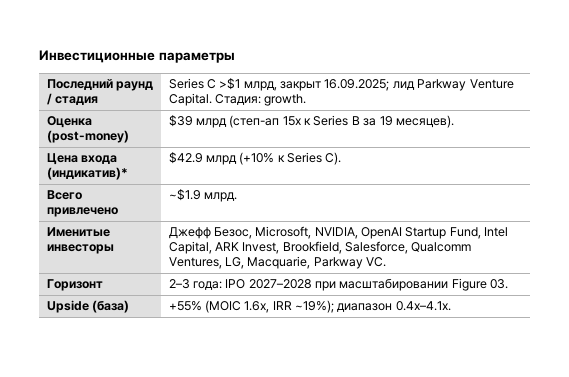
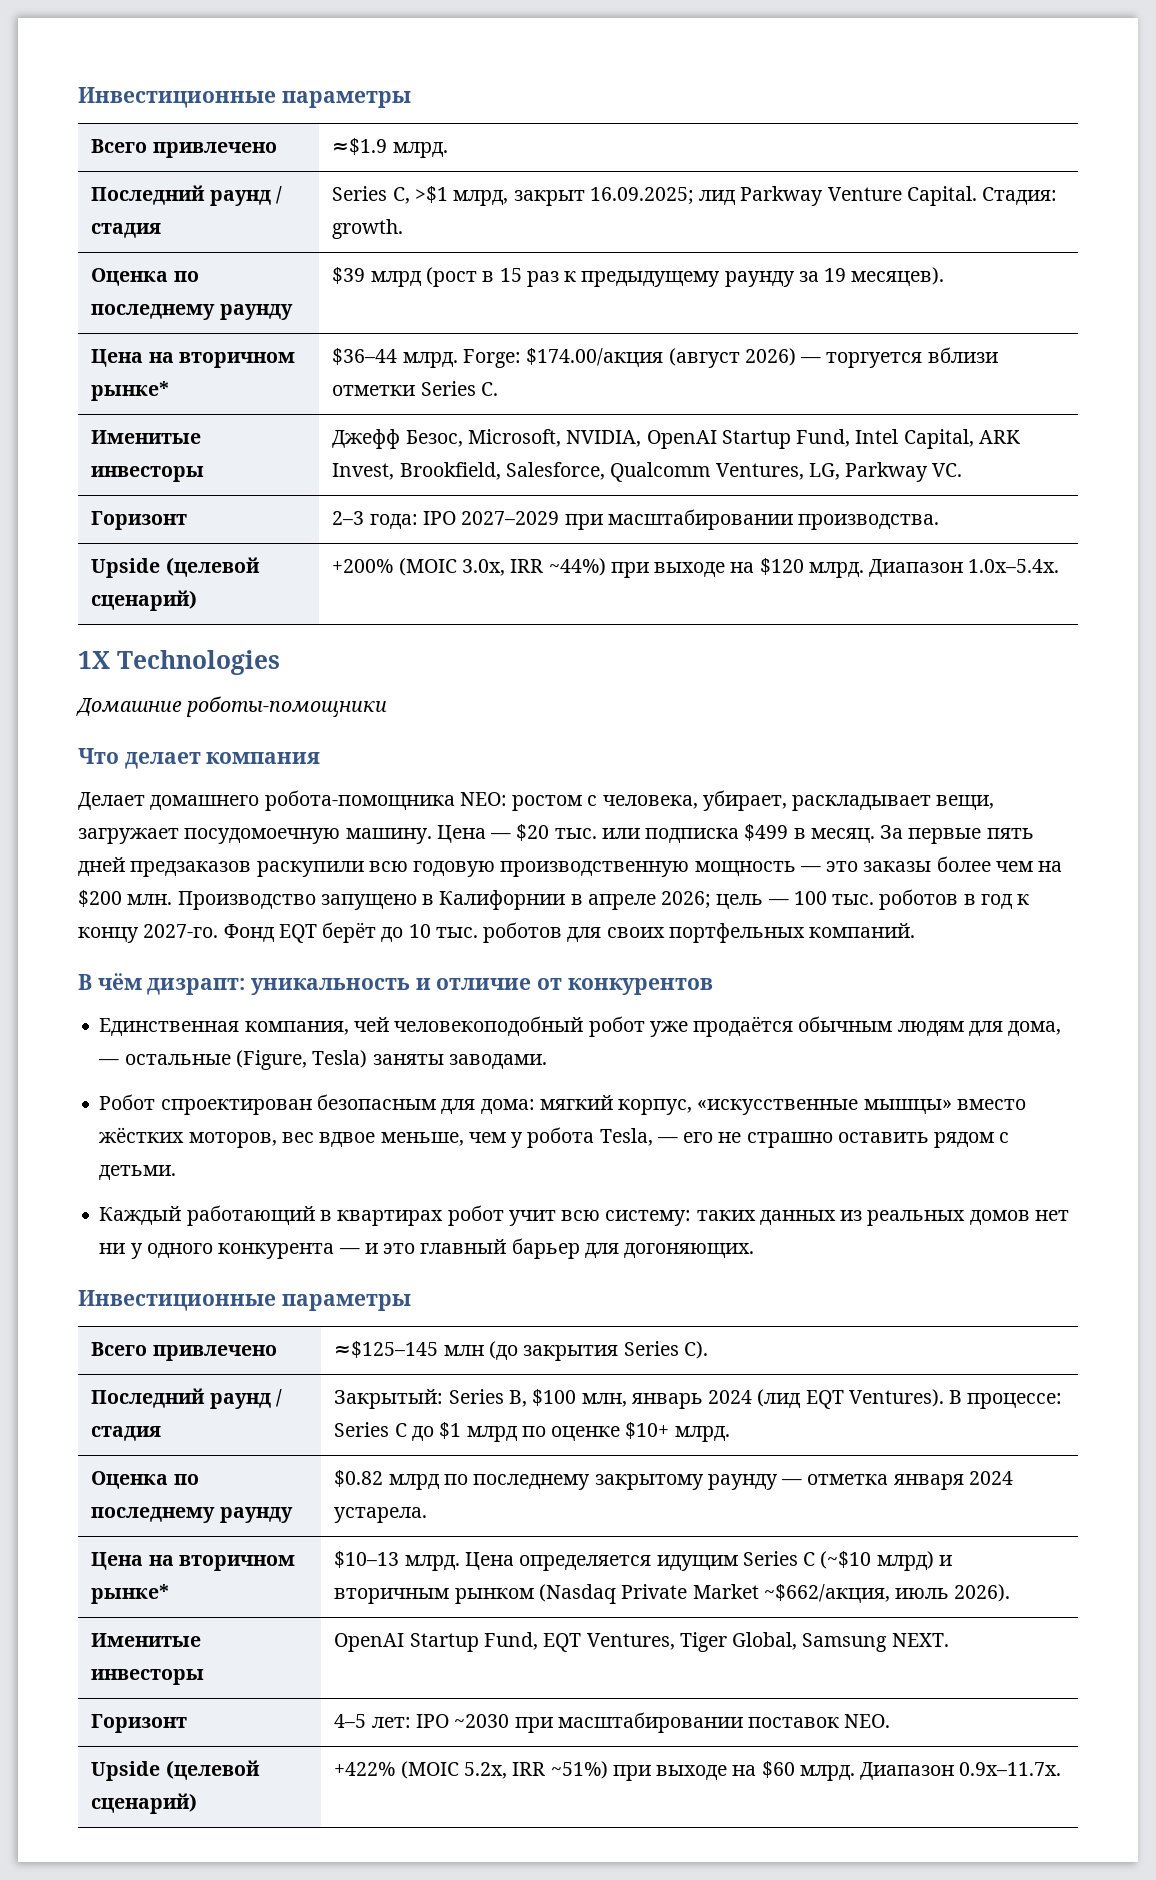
[39,50,235,63] Инвестиционные параметры -> [78,87,411,108] [91,139,277,158] [332,138,448,158] Инвестиционные параметры // Всего привлечено | ≈$1.9 млрд.
[206,79,216,89] C -> [392,187,410,204] C,
[46,130,129,143] (post-money) -> [173,271,199,282] [91,304,293,320] по последнему раунду
[229,115,454,128] [46,153,117,165] [46,167,128,180] [168,152,342,165] [46,190,82,200] [46,207,118,217] [168,189,237,202] (степ-ап 15x к Series B за 19 месяцев). // Цена входа (индикатив)* | $42.9 млрд (+10% к Series C). // Всего привлечено | ~$1.9 млрд. -> [426,267,945,287] [91,349,296,368] [91,381,170,401] [332,347,998,368] [332,381,499,396] (рост в 15 раз к предыдущему раунду за 19 месяцев). // Цена на вторичном рынке* | $36–44 млрд. Forge: $174.00/акция (август 2026) — торгуется вблизи отметки Series C.
[247,256,311,269] Macquarie, -> (840, 471) none
[248,278,509,291] [46,300,129,313] [168,300,451,313] 2027–2028 при масштабировании Figure 03. // Upside (база) | +55% (MOIC 1.6x, IRR ~19%); диапазон 0.4x–4.1x. -> [461,509,940,530] [91,557,260,578] [91,590,198,611] [332,558,1060,578] [78,650,280,675] [76,696,388,717] [78,748,321,769] [78,790,995,811] [78,824,1034,844] [78,856,1063,877] [78,889,1030,910] [78,922,916,943] [78,973,713,995] [99,1016,1062,1037] [98,1050,547,1070] [99,1094,1026,1115] [99,1127,1010,1148] [99,1165,177,1180] [99,1205,1069,1226] [99,1238,755,1259] [78,1290,411,1311] [91,1342,277,1361] [334,1341,708,1361] [91,1388,283,1409] [91,1426,162,1441] [334,1389,1063,1409] [334,1422,730,1442] [91,1471,199,1489] [91,1507,293,1523] [334,1470,1013,1490] [334,1507,428,1523] [91,1552,296,1571] [91,1584,170,1604] [334,1551,952,1571] [334,1584,1011,1604] [91,1633,202,1647] [91,1669,205,1685] [334,1632,949,1652] [91,1714,188,1733] [334,1712,891,1733] [91,1760,260,1781] [91,1793,198,1814] [334,1761,1062,1781] 2027–2029 при масштабировании производства. // Upside (целевой сценарий) | +200% (MOIC 3.0x, IRR ~44%) при выходе на $120 млрд. Диапазон 1.0x–5.4x. // 1X Technologies // Домашние роботы-помощники // Что делает компания // Делает домашнего робота-помощника NEO: ростом с человека, убирает, раскладывает вещи, загружает посудомоечную машину. Цена — $20 тыс. или подписка $499 в месяц. За первые пять дней предзаказов раскупили всю годовую производственную мощность — это заказы более чем на $200 млн. Производство запущено в Калифорнии в апреле 2026; цель — 100 тыс. роботов в год к концу 2027-го. Фонд EQT берёт до 10 тыс. роботов для своих портфельных компаний. // В чём дизрапт: уникальность и отличие от конкурентов // Единственная компания, чей человекоподобный робот уже продаётся обычным людям для дома, — остальные (Figure, Tesla) заняты заводами. // Робот спроектирован безопасным для дома: мягкий корпус, «искусственные мышцы» вместо жёстких моторов, вес вдвое меньше, чем у робота Tesla, — его не страшно оставить рядом с детьми. // Каждый работающий в квартирах робот учит всю систему: таких данных из реальных домов нет ни у одного конкурента — и это главный барьер для догоняющих. // Инвестиционные параметры // Всего привлечено | ≈$125–145 млн (до закрытия Series C). // Последний раунд / стадия | Закрытый: Series B, $100 млн, январь 2024 (лид EQT Ventures). В процессе: Series C до $1 млрд по оценке $10+ млрд. // Оценка по последнему раунду | $0.82 млрд по последнему закрытому раунду — отметка января 2024 устарела. // Цена на вторичном рынке* | $10–13 млрд. Цена определяется идущим Series C (~$10 млрд) и вторичным рынком (Nasdaq Private Market ~$662/акция, июль 2026). // Именитые инвесторы | OpenAI Startup Fund, EQT Ventures, Tiger Global, Samsung NEXT. // Горизонт | 4–5 лет: IPO ~2030 при масштабировании поставок NEO. // Upside (целевой сценарий) | +422% (MOIC 5.2x, IRR ~51%) при выходе на $60 млрд. Диапазон 0.9x–11.7x.

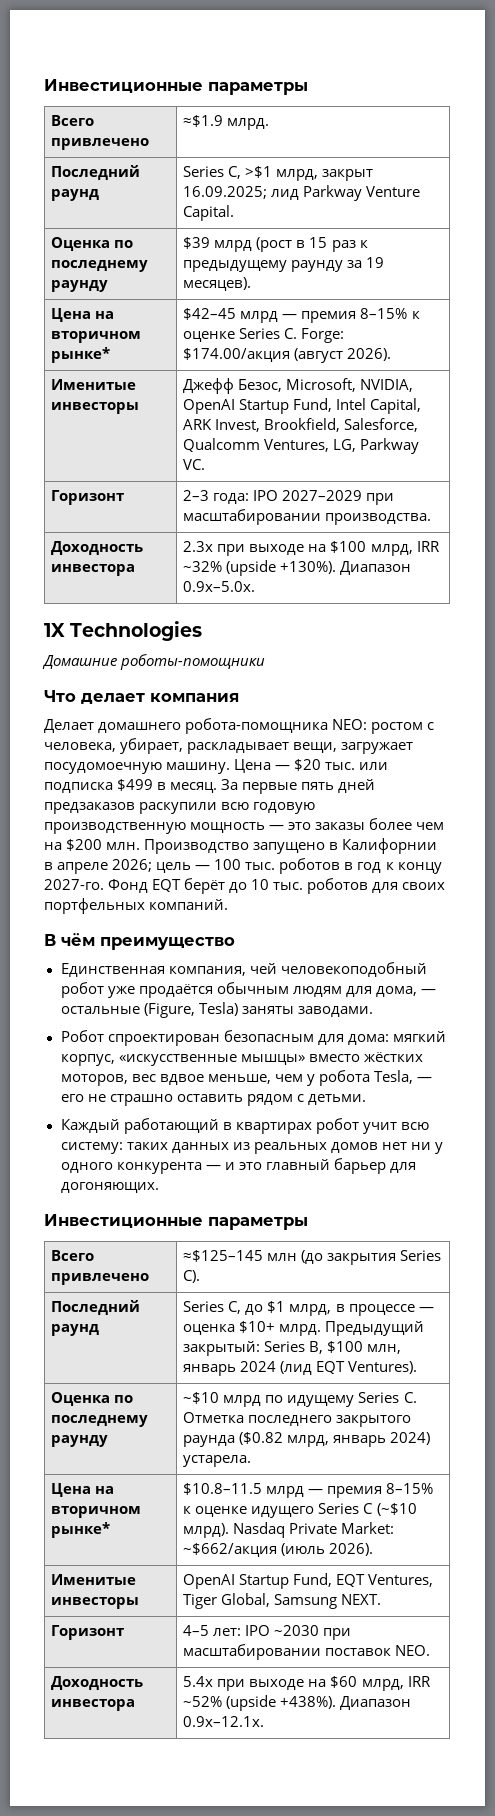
[276,186,283,204] [91,223,162,238] / стадия -> (100, 195) none
[982,187,1058,205] [332,219,404,239] Стадия: growth. -> (235, 213) none
[332,347,998,368] [332,381,499,396] $36–44 млрд. Forge: $174.00/акция (август 2026) — торгуется вблизи отметки Series C. -> [183,308,420,323] [183,328,345,343] [183,348,392,363] $42–45 млрд — премия 8–15% к оценке Series C. Forge: $174.00/акция (август 2026).
[91,557,260,578] [91,590,198,611] [332,558,1060,578] Upside (целевой сценарий) | +200% (MOIC 3.0x, IRR ~44%) при выходе на $120 млрд. Диапазон 1.0x–5.4x. -> [51,541,144,555] [51,564,136,576] [183,541,440,556] [183,560,412,576] [183,581,256,592] Доходность инвестора | 2.3x при выходе на $100 млрд, IRR ~32% (upside +130%). Диапазон 0.9x–5.0x.
[147,978,713,995] дизрапт: уникальность и отличие от конкурентов -> [100,937,235,950] преимущество
[276,1389,283,1407] [91,1426,162,1441] [334,1389,444,1409] / стадия | Закрытый: -> [183,1301,434,1316] [183,1321,425,1336] [183,1341,261,1356] | Series C, до $1 млрд, в процессе — оценка $10+ млрд. Предыдущий закрытый:
[949,1390,1063,1409] [334,1422,730,1442] [91,1471,199,1489] [91,1507,293,1523] [334,1470,1013,1490] В процессе: Series C до $1 млрд по оценке $10+ млрд. // Оценка по последнему раунду | $0.82 млрд по последнему закрытому раунду — отметка января 2024 -> [51,1392,134,1406] [51,1415,149,1427] [51,1435,109,1447] [183,1392,417,1407] [183,1412,412,1427] [183,1432,431,1447] // Оценка по последнему раунду | ~$10 млрд по идущему Series C. Отметка последнего закрытого раунда ($0.82 млрд, январь 2024)
[334,1551,952,1571] [334,1584,950,1604] $10–13 млрд. Цена определяется идущим Series C (~$10 млрд) и вторичным рынком (Nasdaq Private Market ~$662/акция, июль -> [183,1483,434,1498] [183,1503,417,1518] [183,1522,395,1538] [183,1543,326,1557] $10.8–11.5 млрд — премия 8–15% к оценке идущего Series C (~$10 млрд). Nasdaq Private Market: ~$662/акция (июль
[91,1760,260,1781] [91,1793,198,1814] [334,1761,1062,1781] Upside (целевой сценарий) | +422% (MOIC 5.2x, IRR ~51%) при выходе на $60 млрд. Диапазон 0.9x–11.7x. -> [51,1676,144,1690] [51,1699,136,1711] [183,1676,431,1691] [183,1695,412,1711] [183,1716,265,1727] Доходность инвестора | 5.4x при выходе на $60 млрд, IRR ~52% (upside +438%). Диапазон 0.9x–12.1x.

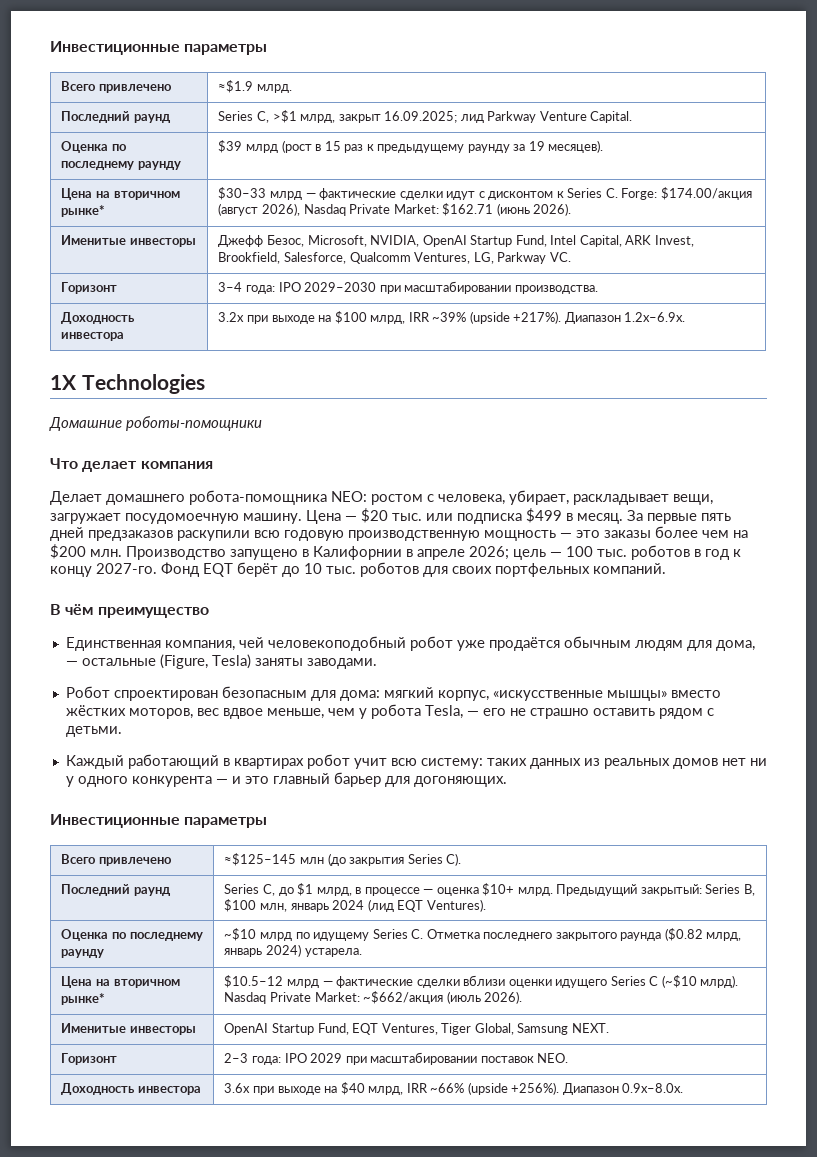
[183,308,420,323] [183,331,236,342] $42–45 млрд — премия 8–15% к оценке -> [218,187,564,200] $30–33 млрд — фактические сделки идут с дисконтом к
(344, 355) none -> [261,203,530,216] 2026), Nasdaq Private Market: $162.71 (июнь
[183,490,363,504] 2–3 года: IPO 2027–2029 -> [218,282,377,294] 3–4 года: IPO 2029–2030
[183,541,214,552] 2.3x -> [218,312,245,322] 3.2x
[183,560,412,576] [183,581,256,592] ~32% (upside +130%). Диапазон 0.9x–5.0x. -> [432,311,686,324] ~39% (upside +217%). Диапазон 1.2x–6.9x.
[183,1483,434,1498] [183,1506,248,1517] $10.8–11.5 млрд — премия 8–15% к оценке -> [224,975,552,988] $10.5–12 млрд — фактические сделки вблизи оценки
[183,1625,320,1636] 4–5 лет: IPO ~2030 -> [224,1053,343,1065] 2–3 года: IPO 2029
[183,1676,431,1691] [183,1695,412,1711] [183,1716,265,1727] 5.4x при выходе на $60 млрд, IRR ~52% (upside +438%). Диапазон 0.9x–12.1x. -> [224,1082,684,1095] 3.6x при выходе на $40 млрд, IRR ~66% (upside +256%). Диапазон 0.9x–8.0x.

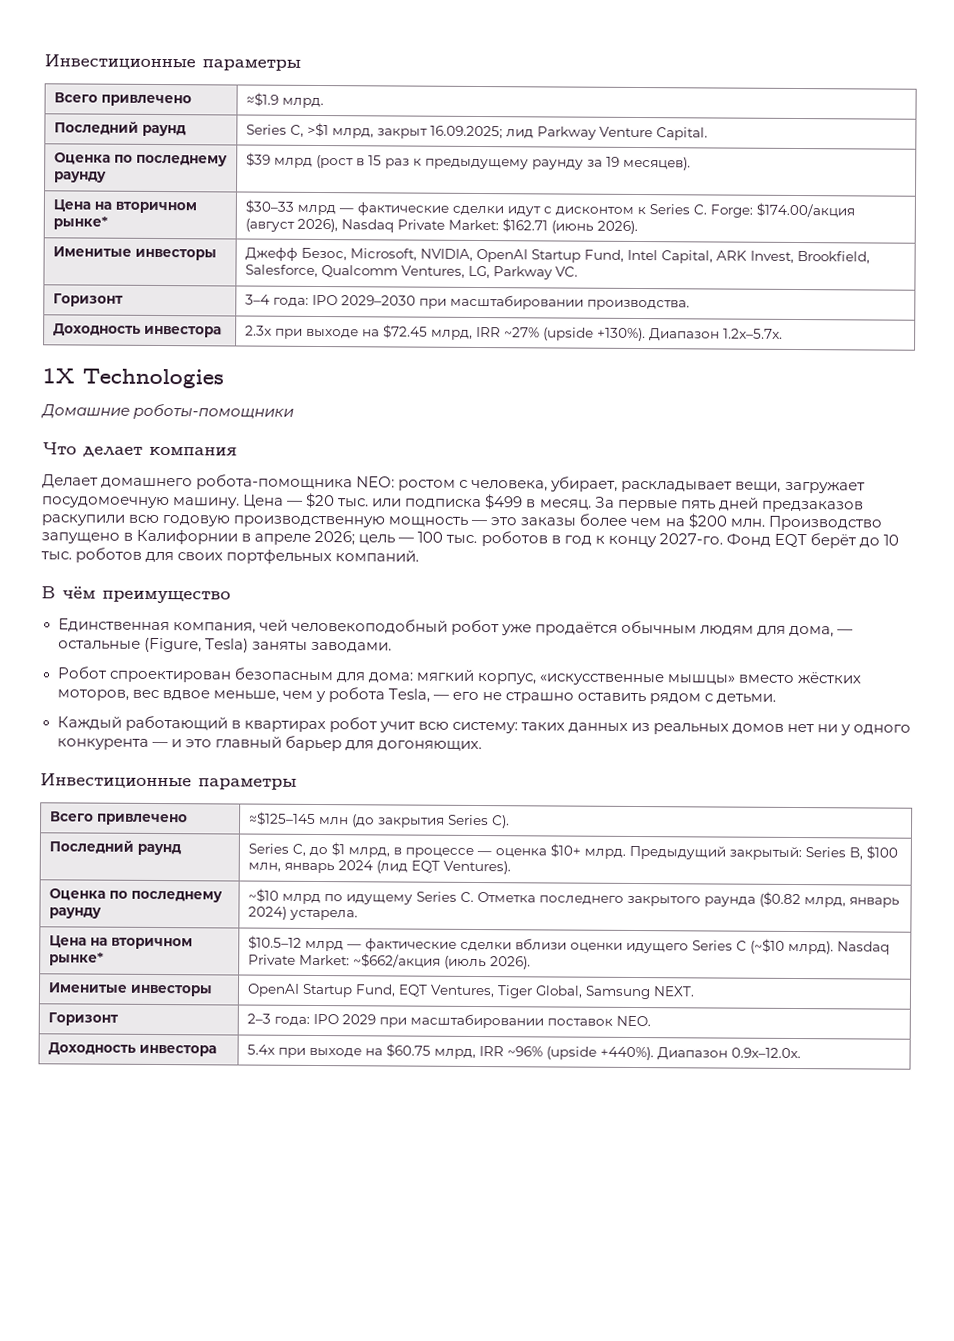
[218,311,686,324] 3.2x при выходе на $100 млрд, IRR ~39% (upside +217%). Диапазон 1.2x–6.9x. -> [244,324,783,342] 2.3x при выходе на $72.45 млрд, IRR ~27% (upside +130%). Диапазон 1.2x–5.7x.
[224,1082,684,1095] 3.6x при выходе на $40 млрд, IRR ~66% (upside +256%). Диапазон 0.9x–8.0x. -> [246,1043,801,1061] 5.4x при выходе на $60.75 млрд, IRR ~96% (upside +440%). Диапазон 0.9x–12.0x.

